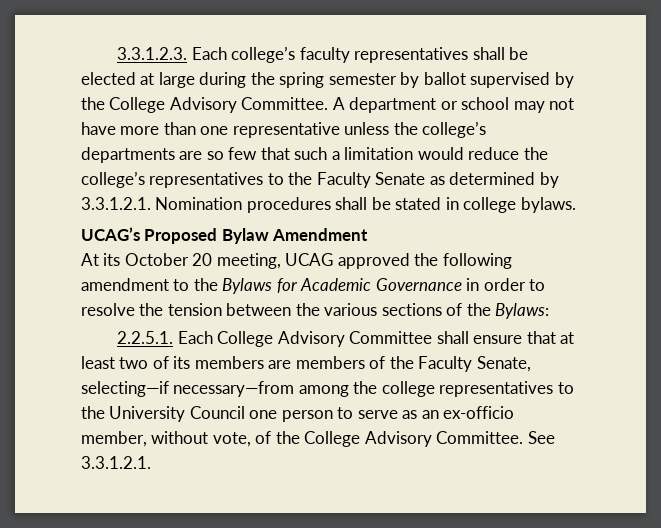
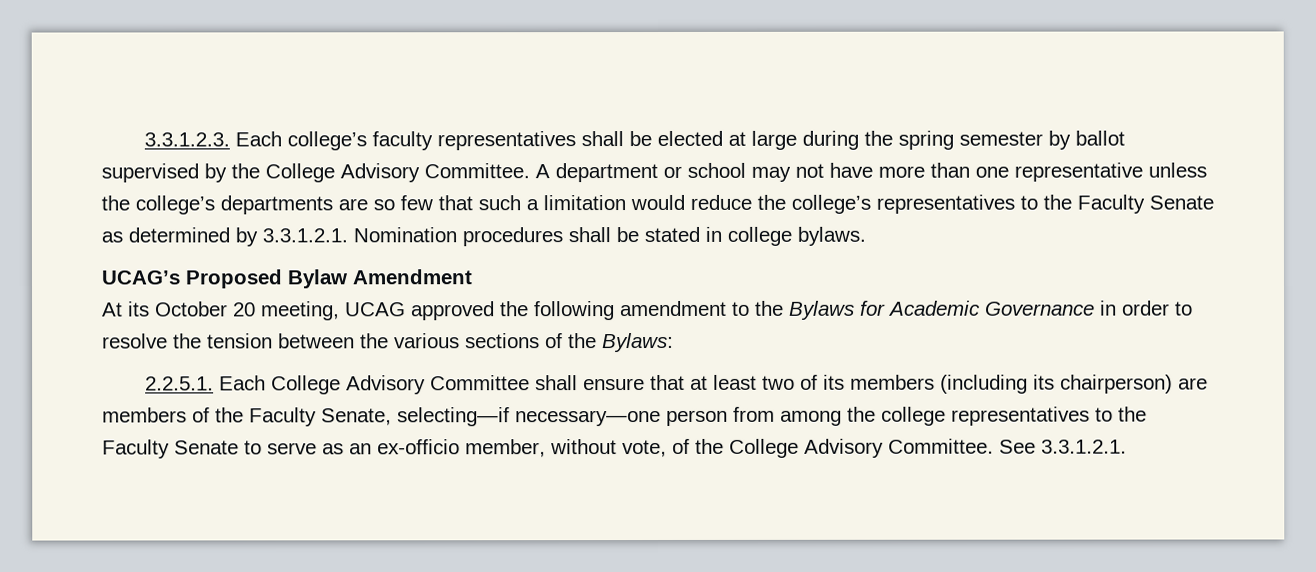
(264, 362) none -> [939,374,1173,394] (including its chairperson)
[173,381,295,397] necessary—from -> [515,406,775,427] necessary—one person from
[109,406,333,422] University Council one person -> [102,439,239,459] Faculty Senate

